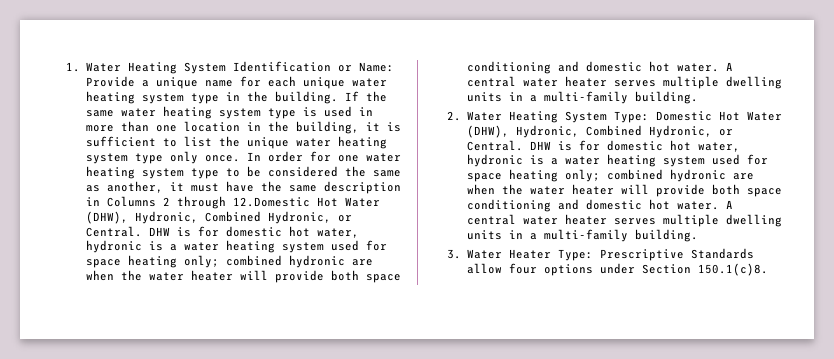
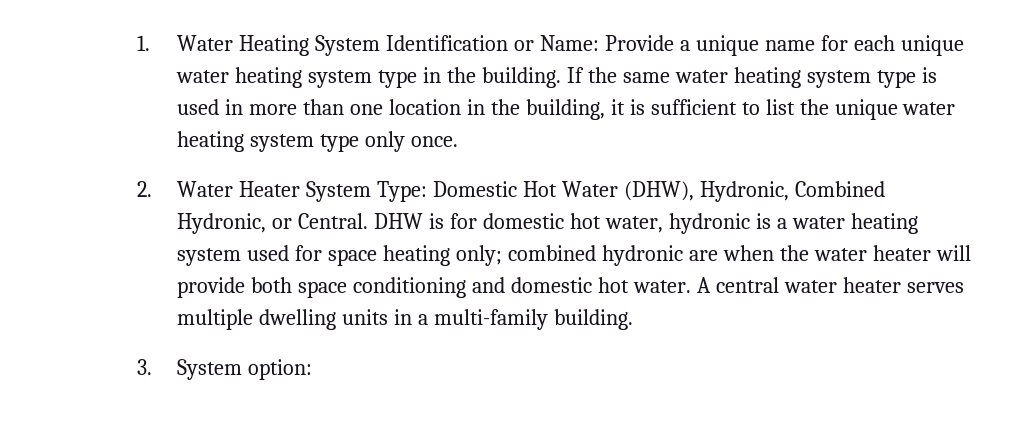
[246,151,401,162] [85,166,401,179] [85,181,401,194] [85,196,380,209] [85,211,352,224] [85,226,359,238] [85,240,387,253] [85,255,373,268] [85,270,401,283] [466,61,733,74] [466,76,782,89] [466,91,698,104] In order for one water heating system type to be considered the same as another, it must have the same description in Columns 2 through 12.Domestic Hot Water (DHW), Hydronic, Combined Hydronic, or Central. DHW is for domestic hot water, hydronic is a water heating system used for space heating only; combined hydronic are when the water heater will provide both space conditioning and domestic hot water. A central water heater serves multiple dwelling units in a multi-family building. -> (459, 141) none
[508,111,558,123] Heating -> [239,181,301,197] Heater
[466,248,754,261] [466,263,768,276] Water Heater Type: Prescriptive Standards allow four options under Section 150.1(c)8. -> [177,359,313,380] System option:

